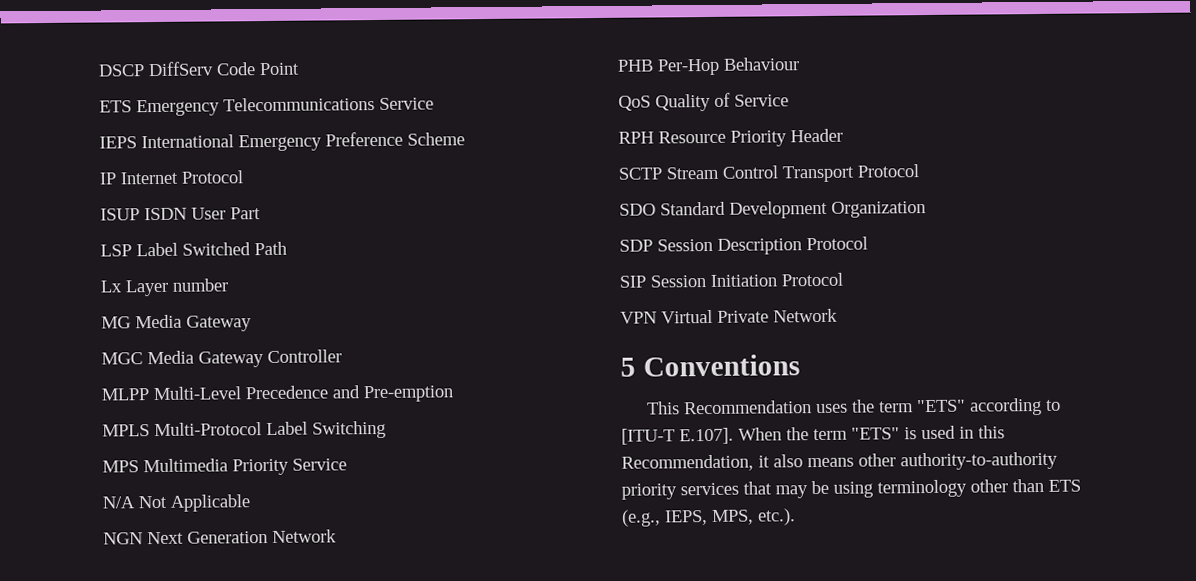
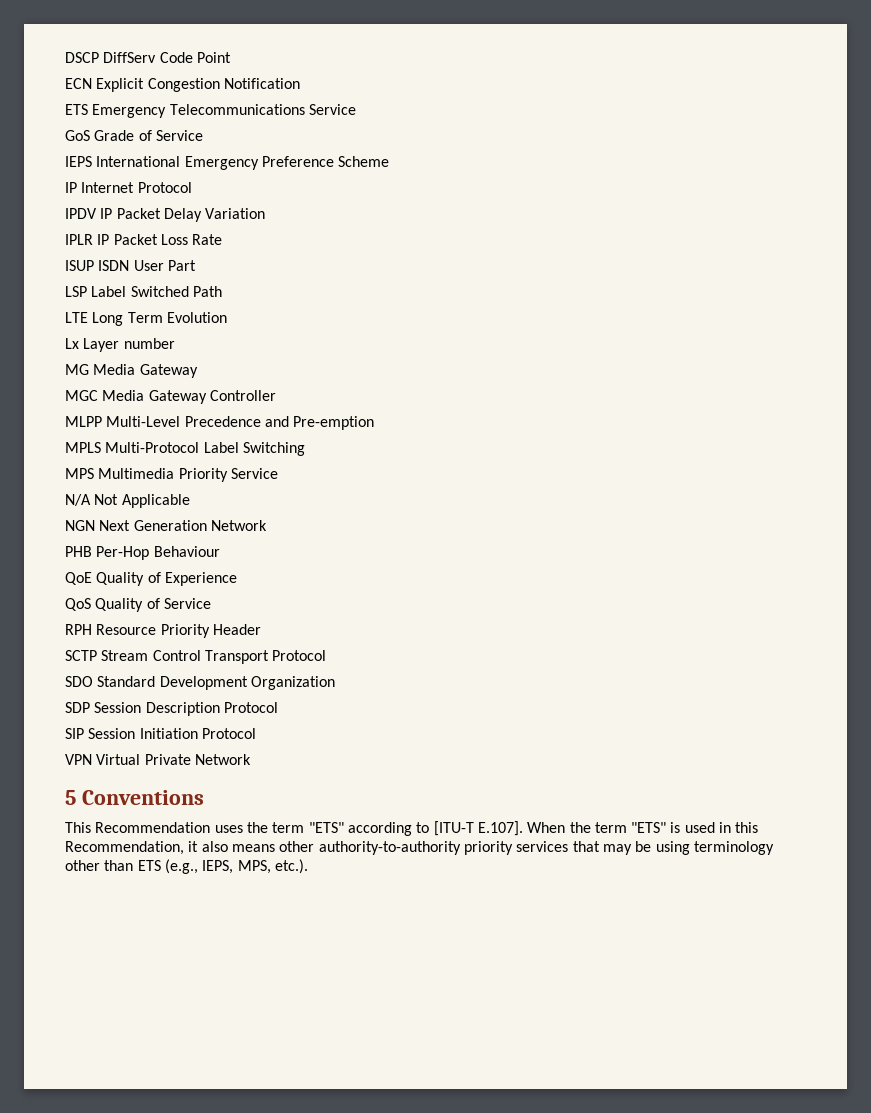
(300, 69) none -> [65,78,300,92] // ECN Explicit Congestion Notification
(434, 103) none -> [65,130,203,141] // GoS Grade of Service
(244, 177) none -> [65,208,266,222] [65,234,223,245] // IPDV IP Packet Delay Variation // IPLR IP Packet Loss Rate
(287, 248) none -> [65,312,227,326] // LTE Long Term Evolution
(800, 64) none -> [65,572,237,586] // QoE Quality of Experience

